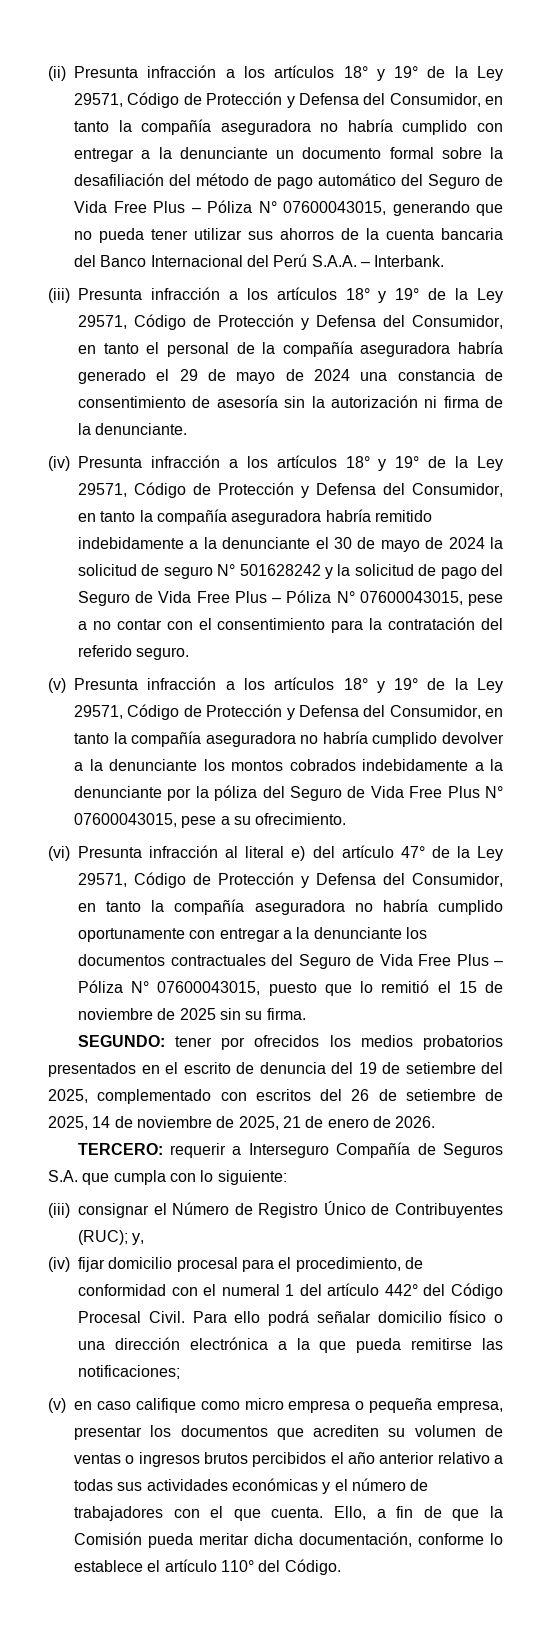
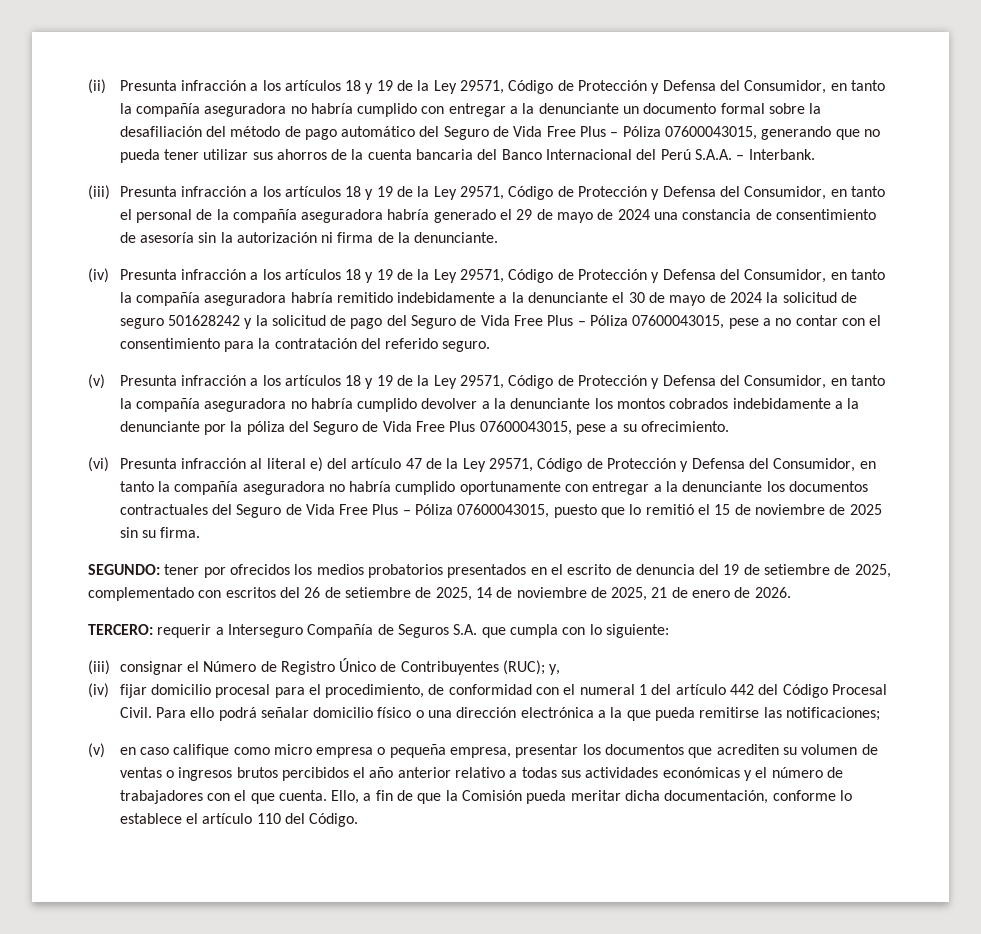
[343,66,419,81] 18° y 19° -> [345,80,393,94] 18 y 19
[258,201,277,213] N° -> (661, 131) none
[345,288,420,303] 18° y 19° -> [345,186,393,200] 18 y 19
[345,456,420,471] 18° y 19° -> [345,269,393,283] 18 y 19
[217,564,236,576] N° -> (164, 323) none
[336,591,355,603] N° -> (629, 320) none
[343,678,419,693] 18° y 19° -> [345,375,393,389] 18 y 19
[484,786,503,798] N° -> (476, 426) none
[400,846,425,858] 47° -> [405,458,422,469] 47
[131,981,150,993] N° -> (454, 509) none
[481,1062,503,1074] del -> [834,564,851,575] de
[384,1284,418,1296] 442° -> [730,684,755,695] 442
[220,1560,254,1572] 110° -> [256,813,281,824] 110

